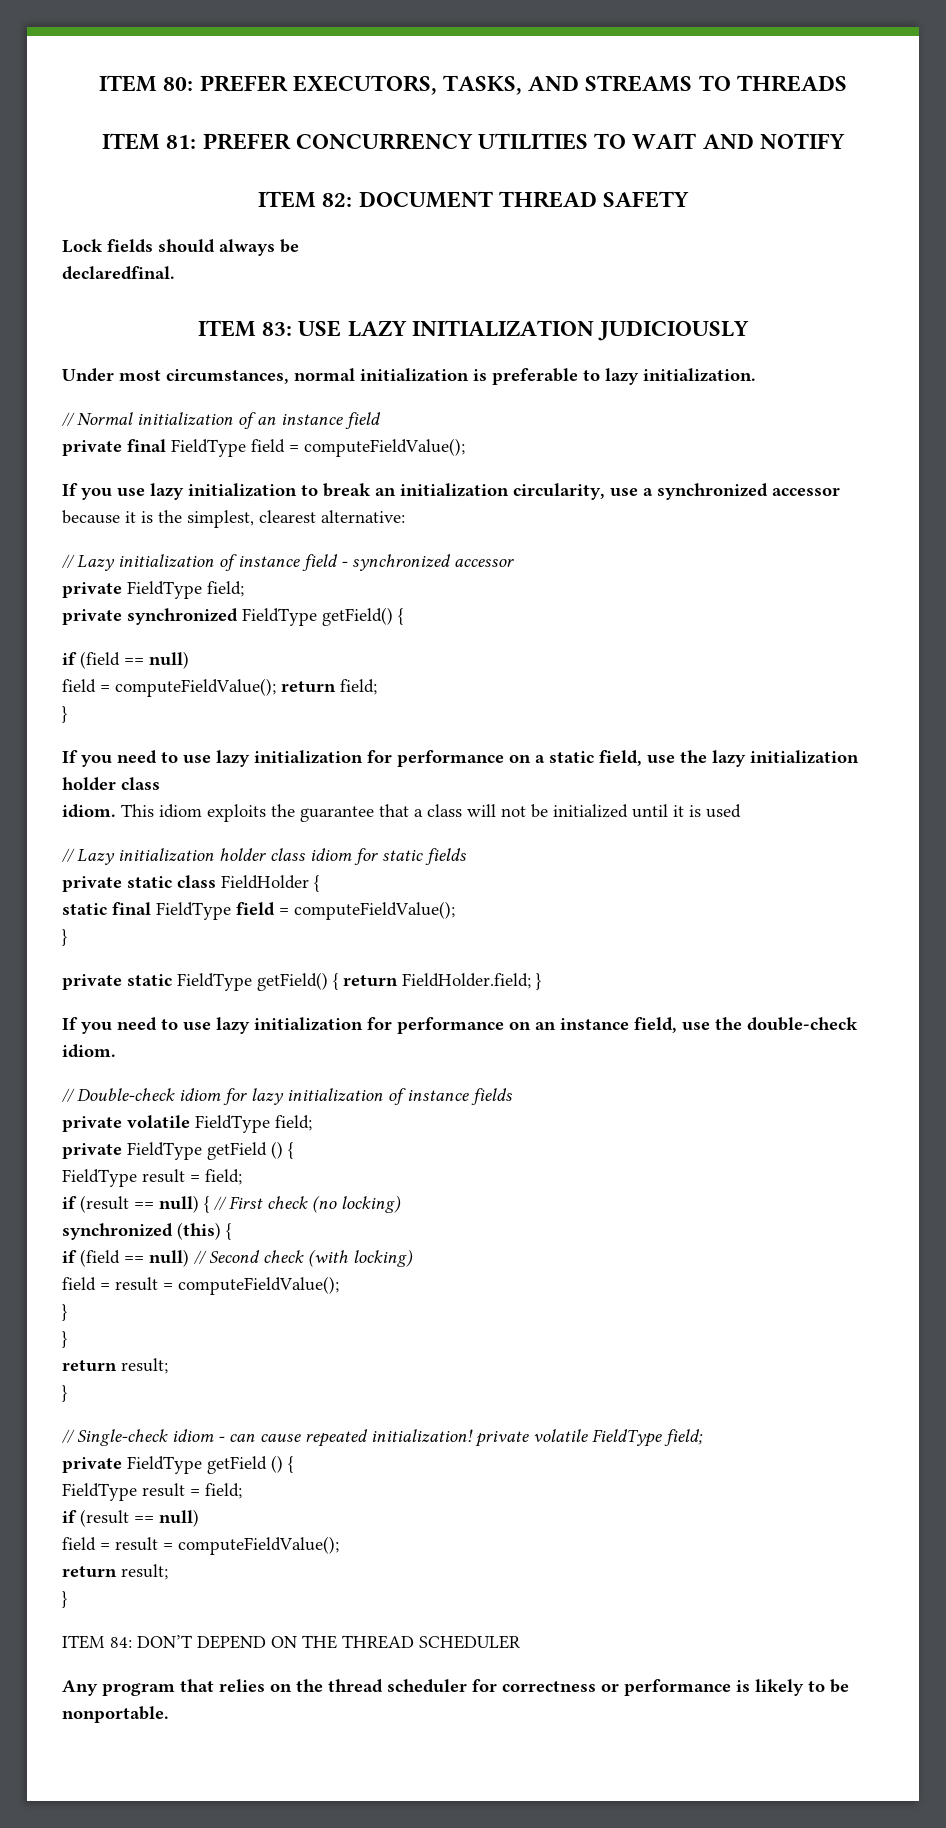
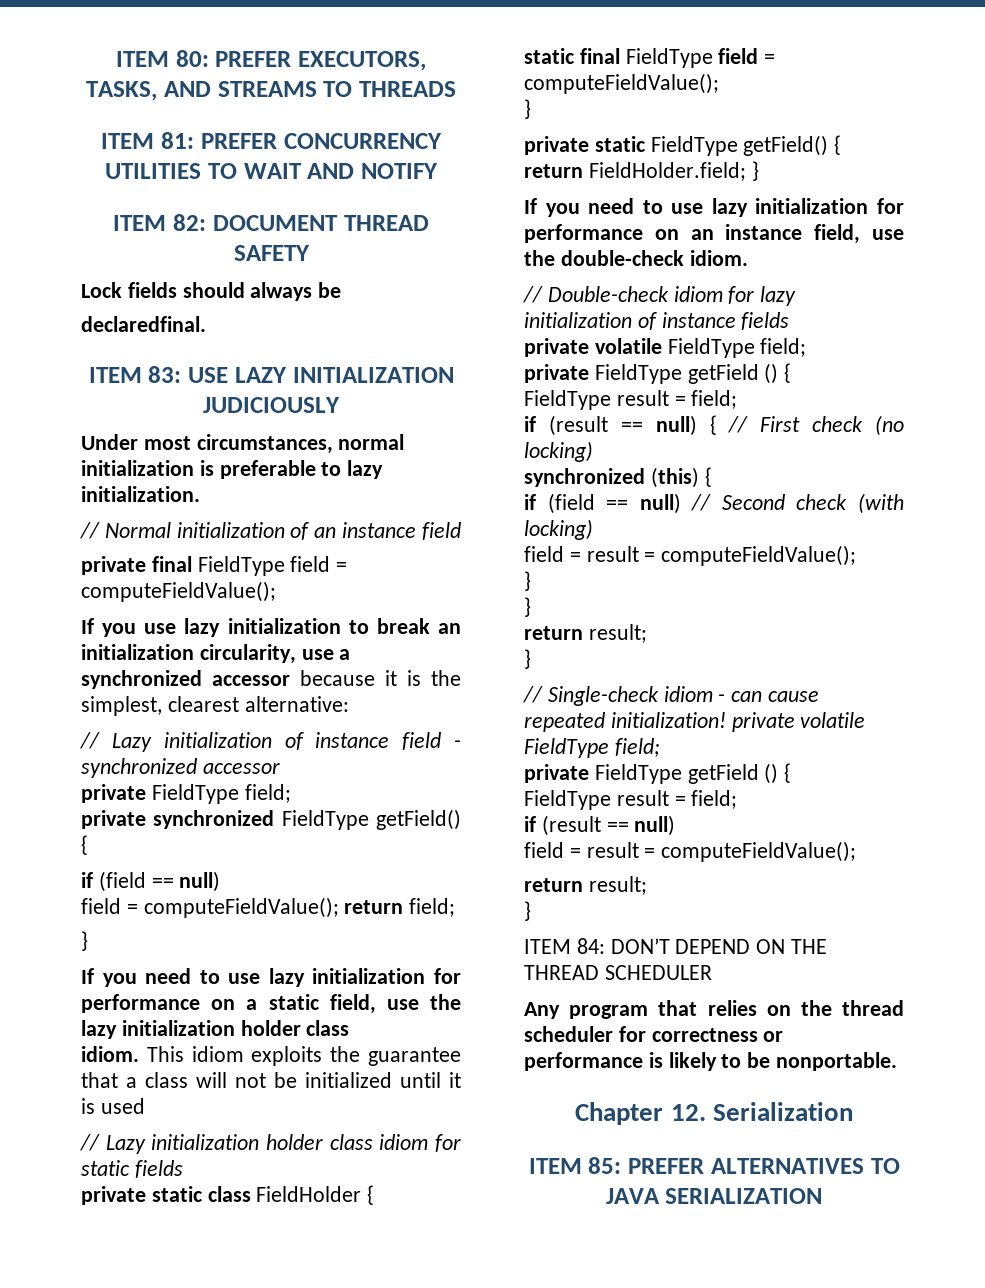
(169, 1714) none -> [575,1102,853,1125] [528,1157,900,1174] [605,1188,823,1204] // Chapter 12. Serialization // ITEM 85: PREFER ALTERNATIVES TO JAVA SERIALIZATION

